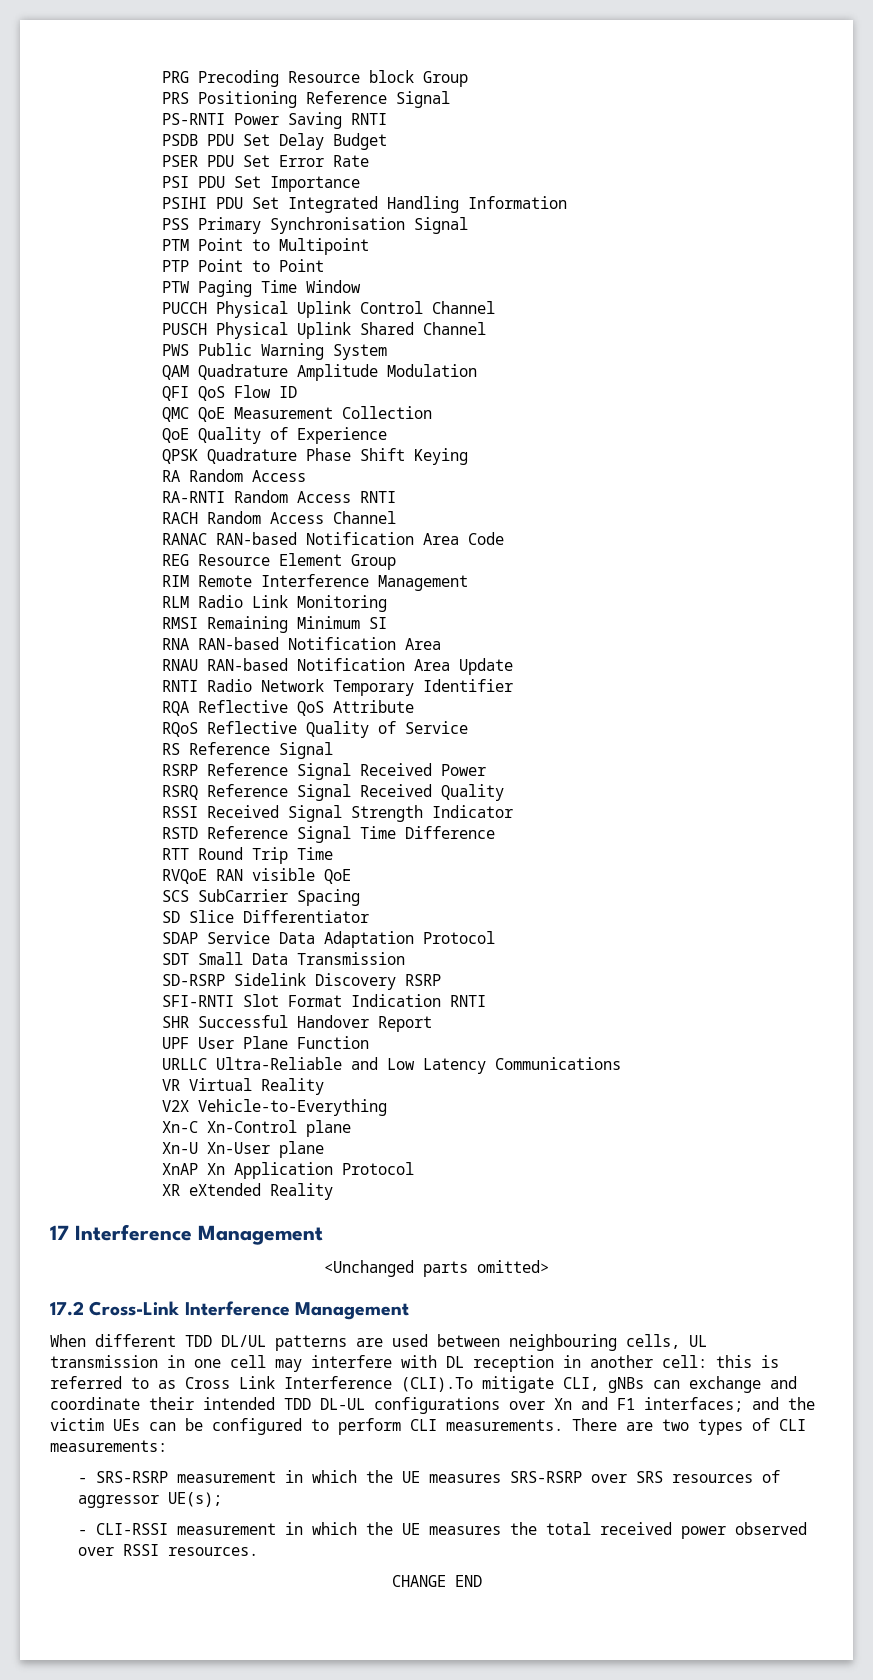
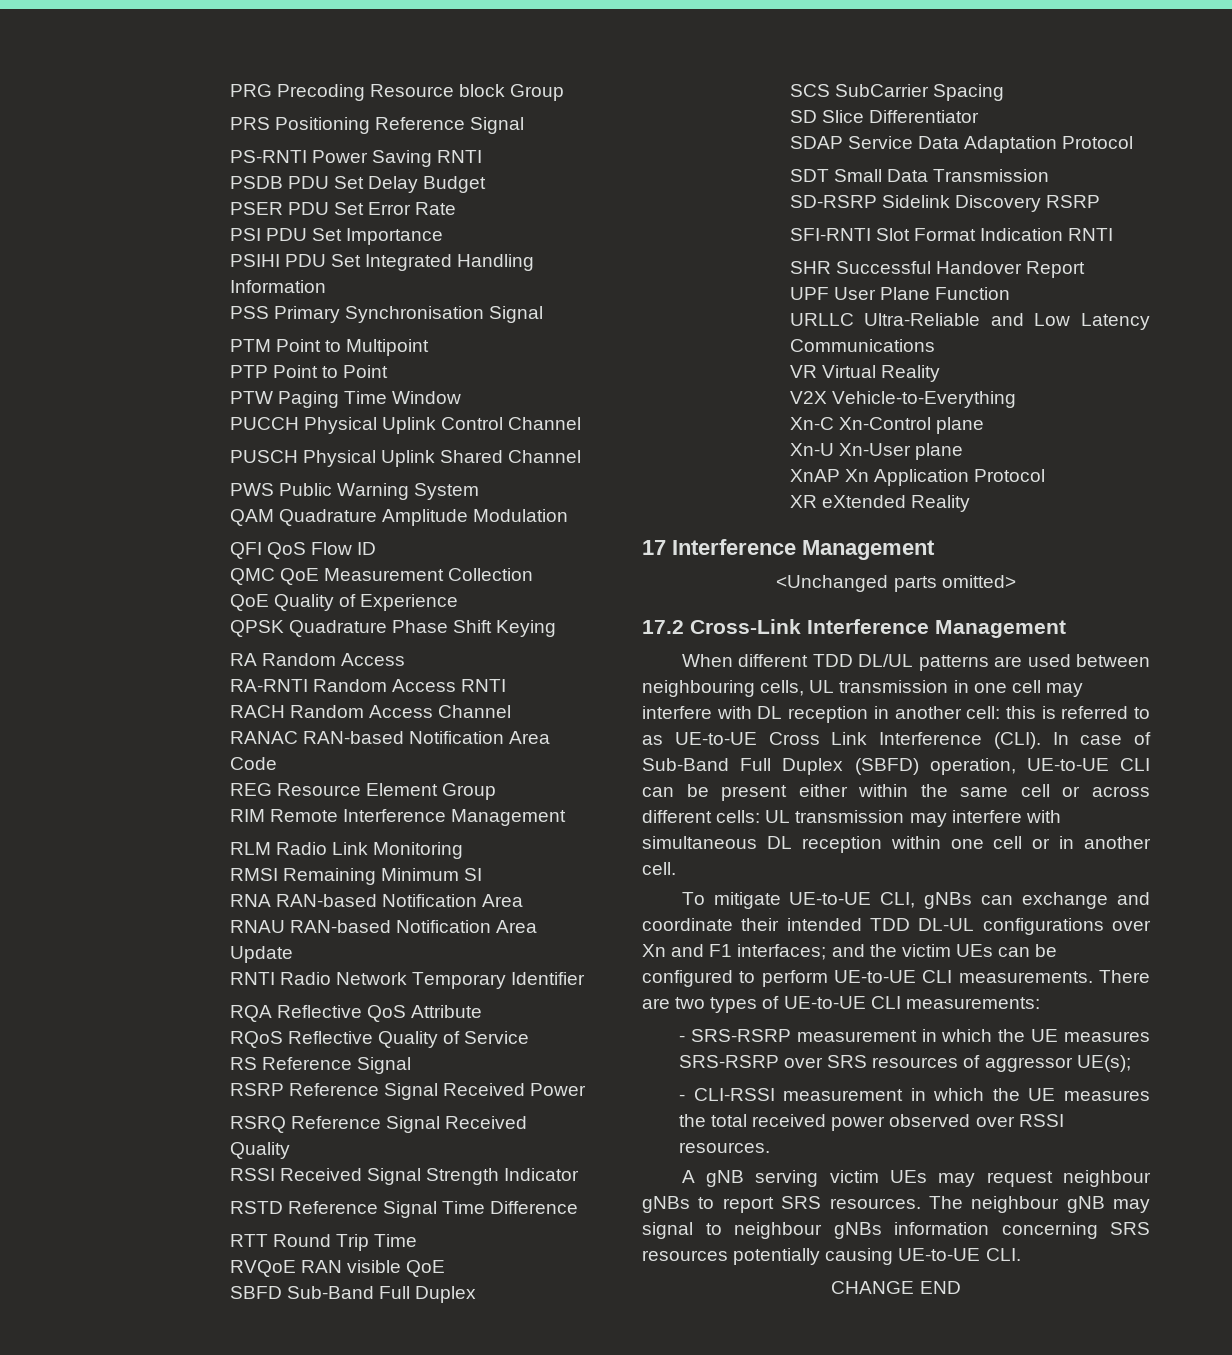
(351, 876) none -> [229,1286,477,1303] // SBFD Sub-Band Full Duplex
(176, 1384) none -> [674,732,757,745] UE-to-UE
[401,1376,554,1393] (CLI).To mitigate -> [993,732,1151,749] [642,758,1150,775] [642,784,1150,801] [642,810,1061,827] [642,836,1151,853] [642,862,676,875] [681,892,872,909] (CLI). In case of Sub-Band Full Duplex (SBFD) operation, UE-to-UE CLI can be present either within the same cell or across different cells: UL transmission may interfere with simultaneous DL reception within one cell or in another cell. // To mitigate UE-to-UE
(401, 1426) none -> [834,970,916,983] UE-to-UE
(770, 1424) none -> [783,996,866,1009] UE-to-UE
(258, 1551) none -> [681,1170,1151,1187] [642,1196,1150,1213] [642,1222,1150,1239] [642,1248,1021,1265] // A gNB serving victim UEs may request neighbour gNBs to report SRS resources. The neighbour gNB may signal to neighbour gNBs information concerning SRS resources potentially causing UE-to-UE CLI.

